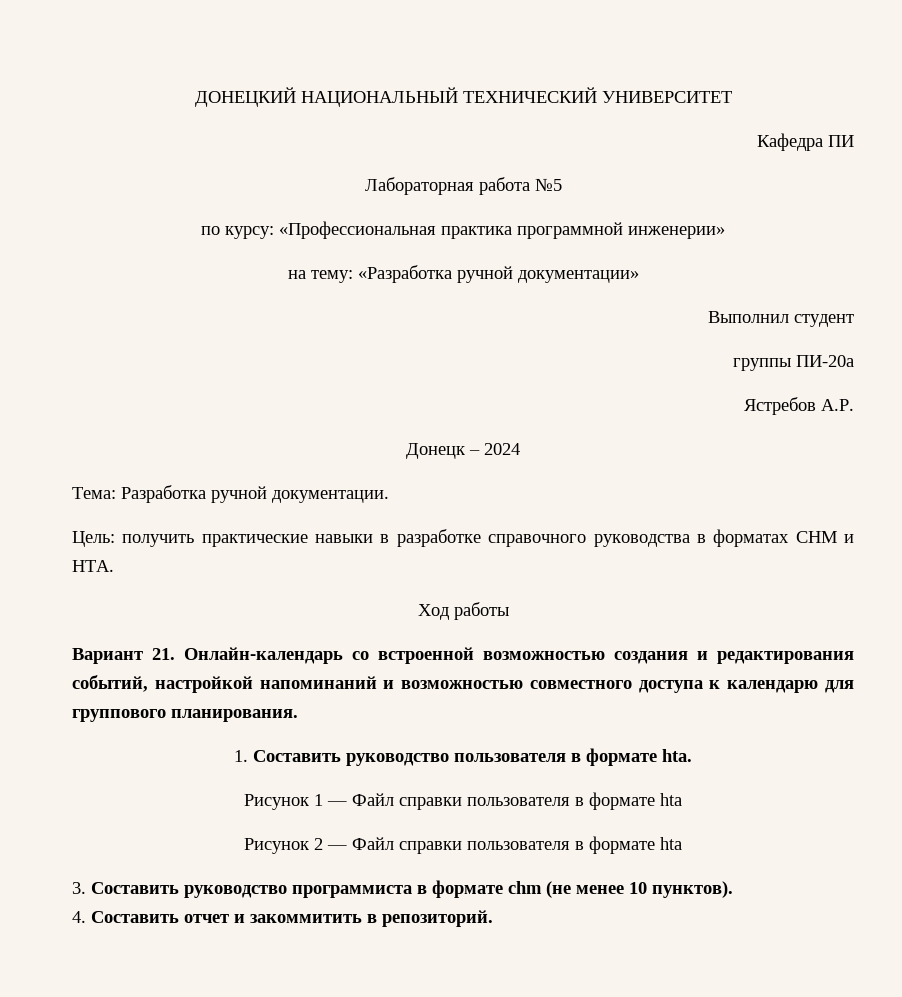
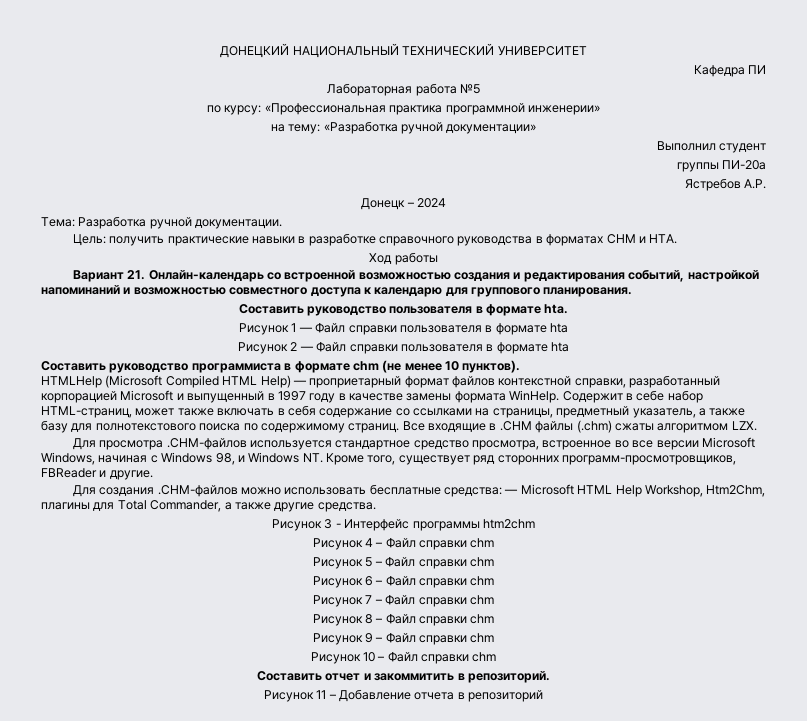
[234,750,248,762] 1. -> (633, 292) none
[72,882,86,894] 3. -> (569, 347) none
[72,911,86,923] 4. -> [41,375,721,388] [41,390,703,403] [41,405,746,418] [41,420,757,433] [72,437,755,450] [41,452,736,465] [41,468,153,480] [72,484,766,497] [41,500,376,512] [272,519,535,531] [312,538,495,550] [313,557,494,569] [312,576,495,588] [313,595,494,607] [312,614,495,626] [312,633,495,645] [310,652,497,664] HTMLHelp (Microsoft Compiled HTML Help) — проприетарный формат файлов контекстной справки, разработанный корпорацией Microsoft и выпущенный в 1997 году в качестве замены формата WinHelp. Содержит в себе набор HTML-страниц, может также включать в себя содержание со ссылками на страницы, предметный указатель, а также базу для полнотекстового поиска по содержимому страниц. Все входящие в .CHM файлы (.chm) сжаты алгоритмом LZX. // Для просмотра .CHM-файлов используется стандартное средство просмотра, встроенное во все версии Microsoft Windows, начиная с Windows 98, и Windows NT. Кроме того, существует ряд сторонних программ-просмотровщиков, FBReader и другие. // Для создания .CHM-файлов можно использовать бесплатные средства: — Microsoft HTML Help Workshop, Htm2Chm, плагины для Total Commander, а также другие средства. // Рисунок 3 - Интерфейс программы htm2chm // Рисунок 4 – Файл справки chm // Рисунок 5 – Файл справки chm // Рисунок 6 – Файл справки chm // Рисунок 7 – Файл справки chm // Рисунок 8 – Файл справки chm // Рисунок 9 – Файл справки chm // Рисунок 10 – Файл справки chm //
(493, 918) none -> [263,689,544,702] // Рисунок 11 – Добавление отчета в репозиторий

